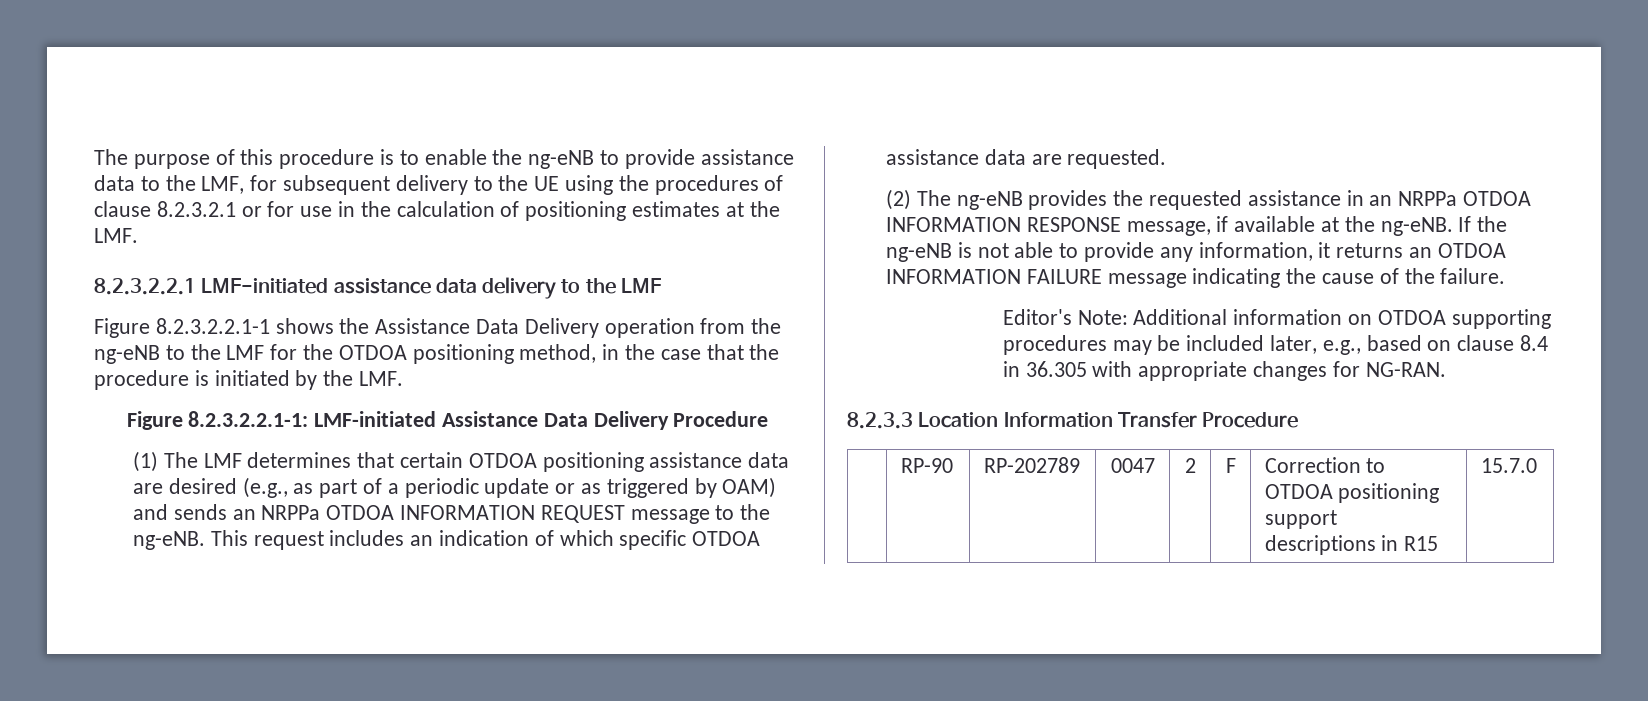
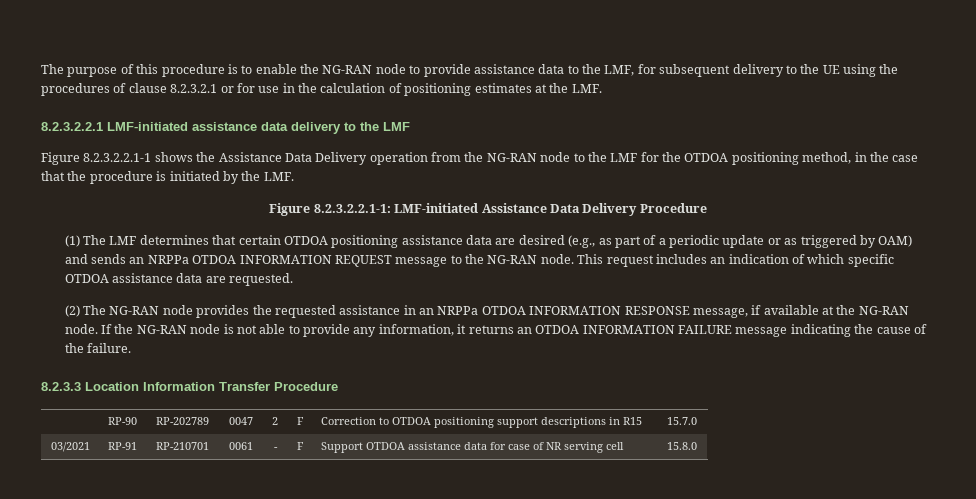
[528,150,595,169] ng-eNB -> [322,64,406,74] NG-RAN node
[94,345,160,364] ng-eNB -> [486,152,571,162] NG-RAN node
[132,531,205,550] ng-eNB. -> [487,254,574,264] NG-RAN node.
[956,191,1023,210] ng-eNB -> [109,305,193,315] NG-RAN node
[1380,216,1508,236] [885,243,952,262] ng-eNB. If the ng-eNB -> [858,306,909,315] [64,324,221,334] NG-RAN node. If the NG-RAN node
[1002,309,1551,329] [1002,335,1549,355] [1002,361,1446,381] // Editor's Note: Additional information on OTDOA supporting procedures may be included later, e.g., based on clause 8.4 in 36.305 with appropriate changes for NG-RAN. -> (132, 348) none
(1537, 465) none -> [51,442,90,452] [108,442,138,450] [156,442,210,450] [229,442,253,450] [273,447,278,450] [297,442,304,450] [321,442,625,453] [667,442,698,450] // 03/2021 | RP-91 | RP-210701 | 0061 | - | F | Support OTDOA assistance data for case of NR serving cell | 15.8.0

